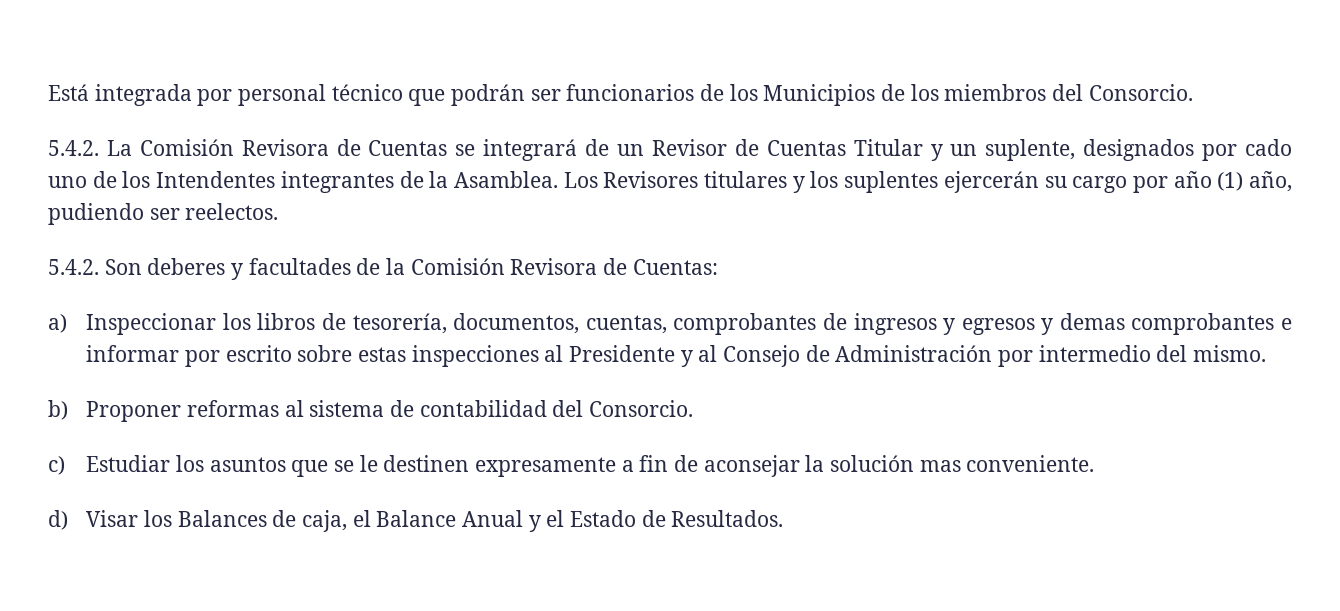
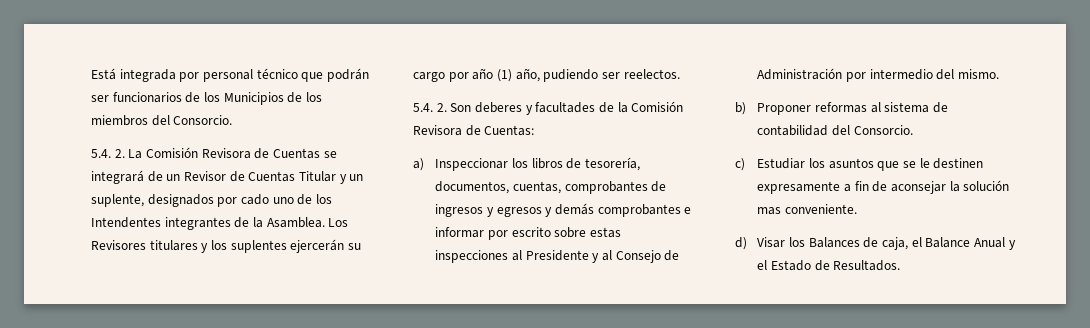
[48,140,99,156] 5.4.2. -> [91,149,125,158] 5.4. 2.
[48,259,99,275] 5.4.2. -> [413,103,447,112] 5.4. 2.
[1059,313,1125,330] demas -> [555,203,595,215] demás

